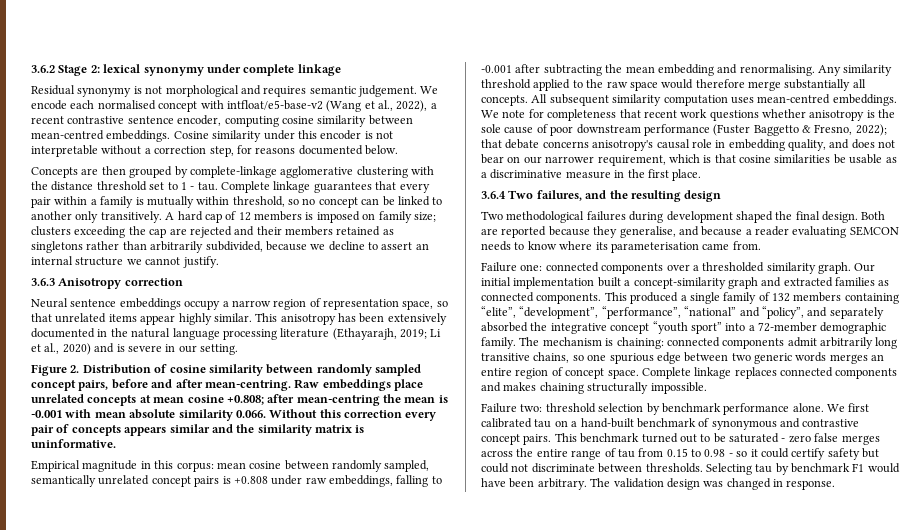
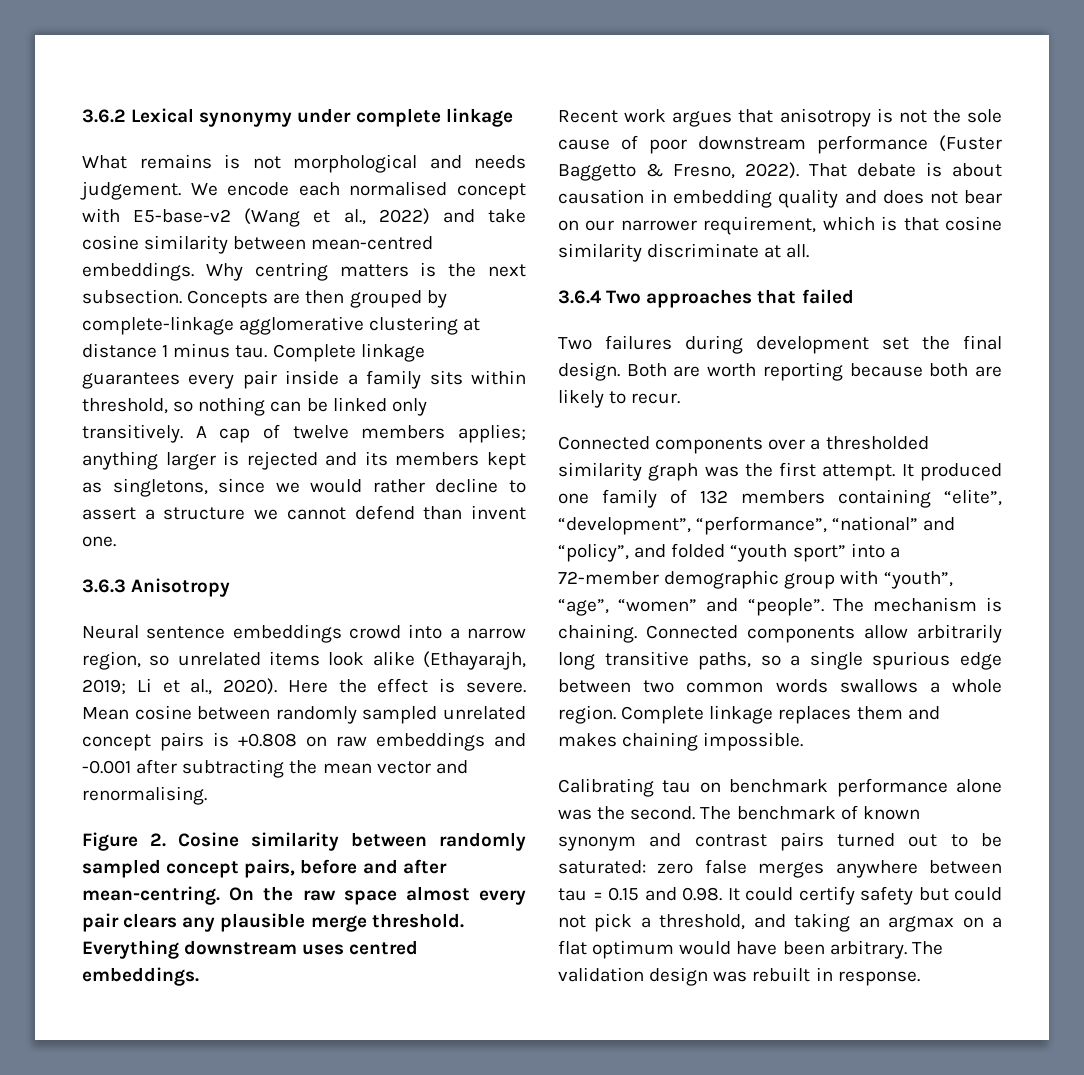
[58,64,141,76] Stage 2: lexical -> [131,108,195,123] Lexical
[31,85,132,97] Residual synonymy -> [82,154,212,169] What remains
[263,86,356,97] requires semantic -> [474,155,526,169] needs
[226,100,323,110] intfloat/e5-base-v2 -> [133,209,232,223] E5-base-v2
[396,100,437,112] [31,115,279,127] 2022), a recent contrastive sentence encoder, computing -> [378,208,526,225] 2022) and take
[173,130,393,142] [31,145,398,157] Cosine similarity under this encoder is not interpretable without a correction step, for reasons documented below. // -> [205,262,526,281] [82,289,182,304] Why centring matters is the next subsection.
[411,166,434,175] [31,181,195,191] with the distance threshold set to 1 - -> [463,318,481,331] [82,343,231,358] at distance 1 minus
[375,181,430,193] [31,196,88,208] that every pair within -> [188,370,340,389] every pair inside
[135,196,194,208] is mutually -> [429,370,463,385] sits
[302,197,358,208] no concept -> [198,397,266,416] nothing
[432,197,443,205] [31,211,72,220] to another -> (387, 404) none
[177,211,203,221] hard -> (207, 432) none
[238,211,436,223] [31,226,394,238] [31,241,326,253] 12 members is imposed on family size; clusters exceeding the cap are rejected and their members retained as singletons rather than arbitrarily subdivided, because we -> [292,424,526,443] [82,451,526,470] [82,478,425,497] twelve members applies; anything larger is rejected and its members kept as singletons, since we would rather
[415,243,429,250] [31,256,73,265] an internal -> [144,509,155,520] a
[182,256,219,268] justify. -> [354,505,526,520] [82,536,116,547] defend than invent one.
[124,278,183,286] correction -> (231, 587) none
[184,298,448,310] [31,313,447,325] [31,328,330,340] occupy a narrow region of representation space, so that unrelated items appear highly similar. This anisotropy has been extensively documented in the natural language processing literature -> [349,624,526,639] [82,651,415,670] crowd into a narrow region, so unrelated items look alike
[62,343,238,355] 2020) and is severe in our setting. -> [223,678,526,695] [82,705,526,724] [82,732,526,751] [82,759,468,778] [82,786,207,805] 2020). Here the effect is severe. Mean cosine between randomly sampled unrelated concept pairs is +0.808 on raw embeddings and -0.001 after subtracting the mean vector and renormalising.
[82,364,206,374] Distribution of cosine -> [178,832,239,847] Cosine
[294,379,423,391] [31,394,448,406] [31,409,437,421] [31,424,365,436] [31,439,116,448] [31,460,430,472] [31,475,442,487] [481,64,893,76] [481,79,866,91] [481,94,897,106] [481,109,806,121] Raw embeddings place unrelated concepts at mean cosine +0.808; after mean-centring the mean is -0.001 with mean absolute similarity 0.066. Without this correction every pair of concepts appears similar and the similarity matrix is uninformative. // Empirical magnitude in this corpus: mean cosine between randomly sampled, semantically unrelated concept pairs is +0.808 under raw embeddings, falling to -0.001 after subtracting the mean embedding and renormalising. Any similarity threshold applied to the raw space would therefore merge substantially all concepts. All subsequent similarity computation uses mean-centred embeddings. We note for completeness that recent work questions whether -> [229,886,526,905] [82,913,464,932] [82,940,419,959] [82,967,199,986] [558,109,774,127] On the raw space almost every pair clears any plausible merge threshold. Everything downstream uses centred embeddings. // Recent work argues that
(875, 114) none -> [898,110,927,123] not
[855,124,887,136] [481,139,712,151] 2022); that debate concerns anisotropy's causal role -> [745,162,1002,179] [558,189,644,204] 2022). That debate is about causation
[788,139,826,151] quality, -> [778,189,839,208] quality
[774,154,897,164] [481,169,702,181] [481,190,722,202] [481,211,585,223] similarities be usable as a discriminative measure in the first place. // 3.6.4 Two failures, and the resulting design // Two methodological -> [558,243,810,262] [558,289,854,308] [558,337,592,350] similarity discriminate at all. // 3.6.4 Two approaches that failed // Two
[735,211,773,223] shaped -> [882,337,909,350] set
[501,226,899,238] [481,241,761,253] [481,262,599,272] reported because they generalise, and because a reader evaluating SEMCON needs to know where its parameterisation came from. // Failure one: connected -> [707,362,1002,381] [558,389,681,408] [558,436,650,450] worth reporting because both are likely to recur. // Connected
[818,262,876,274] [481,277,890,289] [481,292,720,304] graph. Our initial implementation built a concept-similarity graph and extracted families as connected components. This produced a single -> [648,462,1002,481] [558,493,589,504] graph was the first attempt. It produced one
[829,307,884,319] [481,322,650,334] separately absorbed the integrative concept -> [671,543,726,558] folded
[481,337,898,349] [481,352,885,364] [481,367,639,379] family. The mechanism is chaining: connected components admit arbitrarily long transitive chains, so one spurious edge between two generic words merges an entire region of concept space. -> [784,570,953,589] [558,597,1003,616] [558,624,1002,643] [558,651,1002,670] [558,679,1002,693] [558,705,616,724] group with “youth”, “age”, “women” and “people”. The mechanism is chaining. Connected components allow arbitrarily long transitive paths, so a single spurious edge between two common words swallows a whole region.
[780,367,898,379] connected components -> [856,706,903,720] them
[587,382,649,394] structurally -> (699, 741) none
[481,403,870,415] [481,418,860,430] [481,433,640,445] Failure two: threshold selection by benchmark performance alone. We first calibrated tau on a hand-built benchmark of synonymous and contrastive concept pairs. This benchmark -> [558,778,1002,797] [558,805,920,820] [558,832,824,851] Calibrating tau on benchmark performance alone was the second. The benchmark of known synonym and contrast pairs
[729,433,786,443] saturated - -> [558,860,646,874] saturated:
[481,448,758,460] across the entire range of tau from 0.15 to 0.98 - so it -> [835,860,1002,878] [558,887,740,901] anywhere between tau = 0.15 and 0.98. It
[531,463,865,475] discriminate between thresholds. Selecting tau by benchmark F1 -> [594,913,1002,932] [558,940,675,959] pick a threshold, and taking an argmax on a flat optimum
[726,478,771,490] changed -> [752,967,811,982] rebuilt

